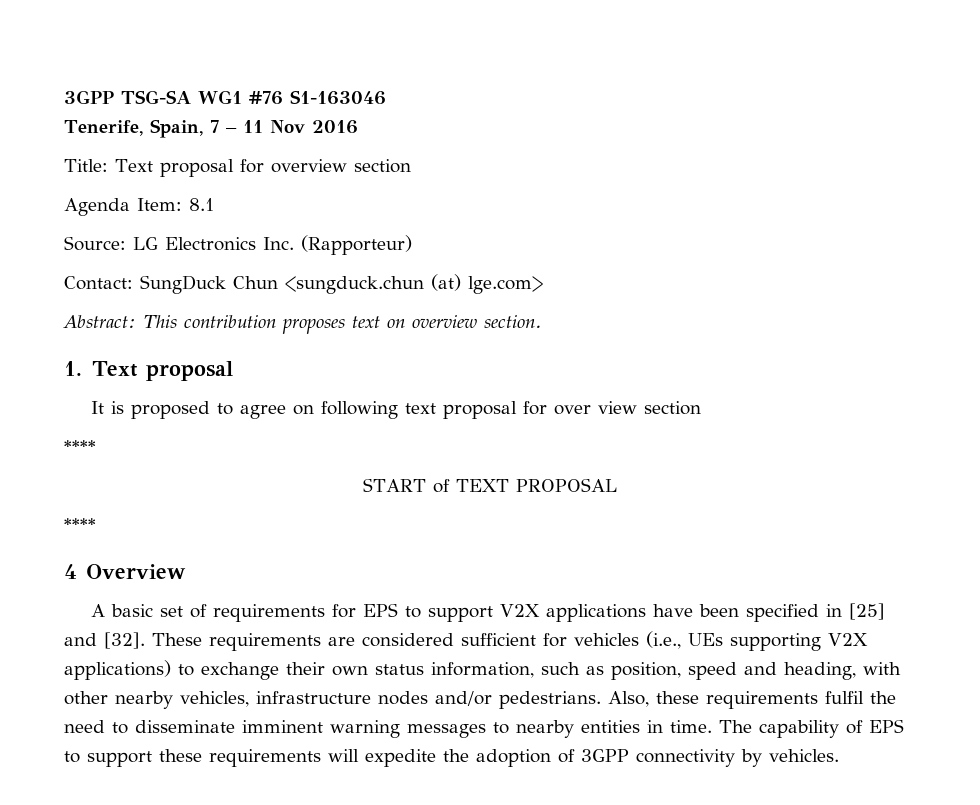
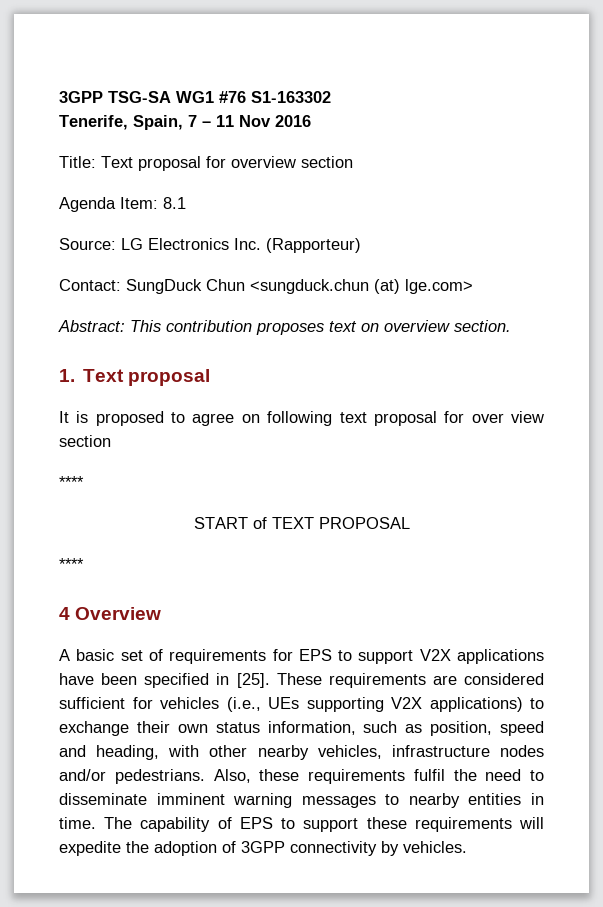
[290,90,386,105] S1-163046 -> [251,91,331,103] S1-163302
[848,603,885,620] [64,632,145,649] [25] and [32]. -> [236,673,270,688] [25].

